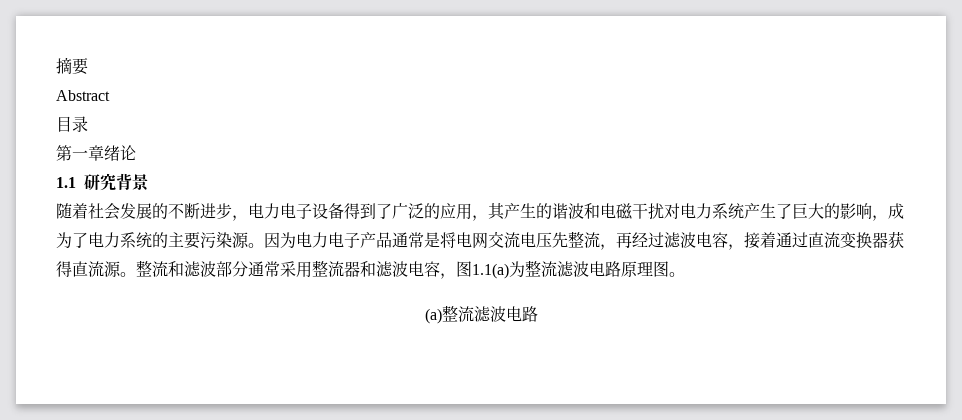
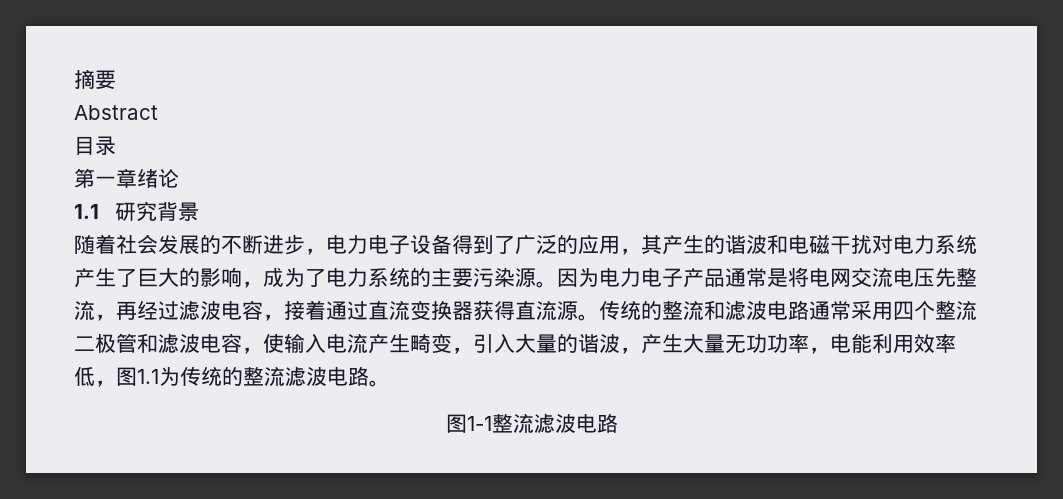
(136, 274) none -> [599,300,662,320] 传统的
[216,261,248,277] 部分 -> [767,300,809,320] 电路
[312,260,669,279] 整流器和滤波电容，图1.1(a)为整流滤波电路原理图 -> [893,300,977,320] [74,333,956,354] [74,366,369,387] 四个整流二极管和滤波电容，使输入电流产生畸变，引入大量的谐波，产生大量无功功率，电能利用效率低，图1.1为传统的整流滤波电路
[424,308,442,324] (a) -> [445,414,492,433] 图1-1

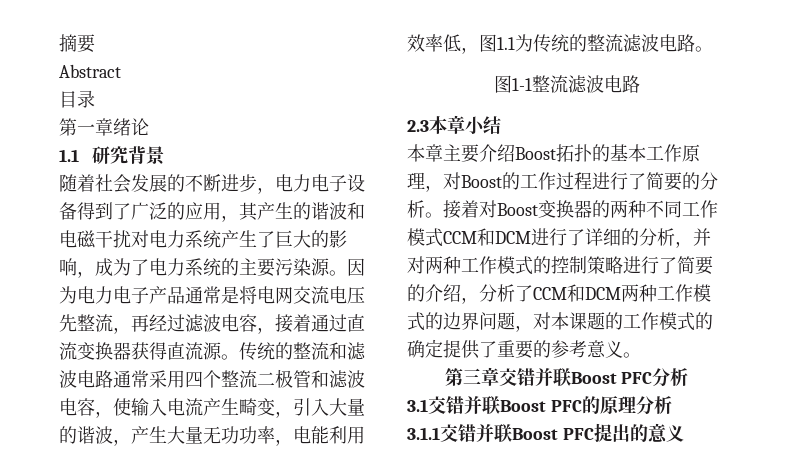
(618, 423) none -> [407,115,501,135] [407,144,700,163] [407,172,718,192] [407,200,718,219] [407,228,711,248] [407,256,713,275] [407,284,711,304] [407,312,713,332] [407,339,641,359] [444,367,689,387] [407,396,672,415] [407,423,684,443] // 2.3本章小结 // 本章主要介绍Boost拓扑的基本工作原理，对Boost的工作过程进行了简要的分析。接着对Boost变换器的两种不同工作模式CCM和DCM进行了详细的分析，并对两种工作模式的控制策略进行了简要的介绍，分析了CCM和DCM两种工作模式的边界问题，对本课题的工作模式的确定提供了重要的参考意义。 // 第三章交错并联Boost PFC分析 // 3.1交错并联Boost PFC的原理分析 // 3.1.1交错并联Boost PFC提出的意义

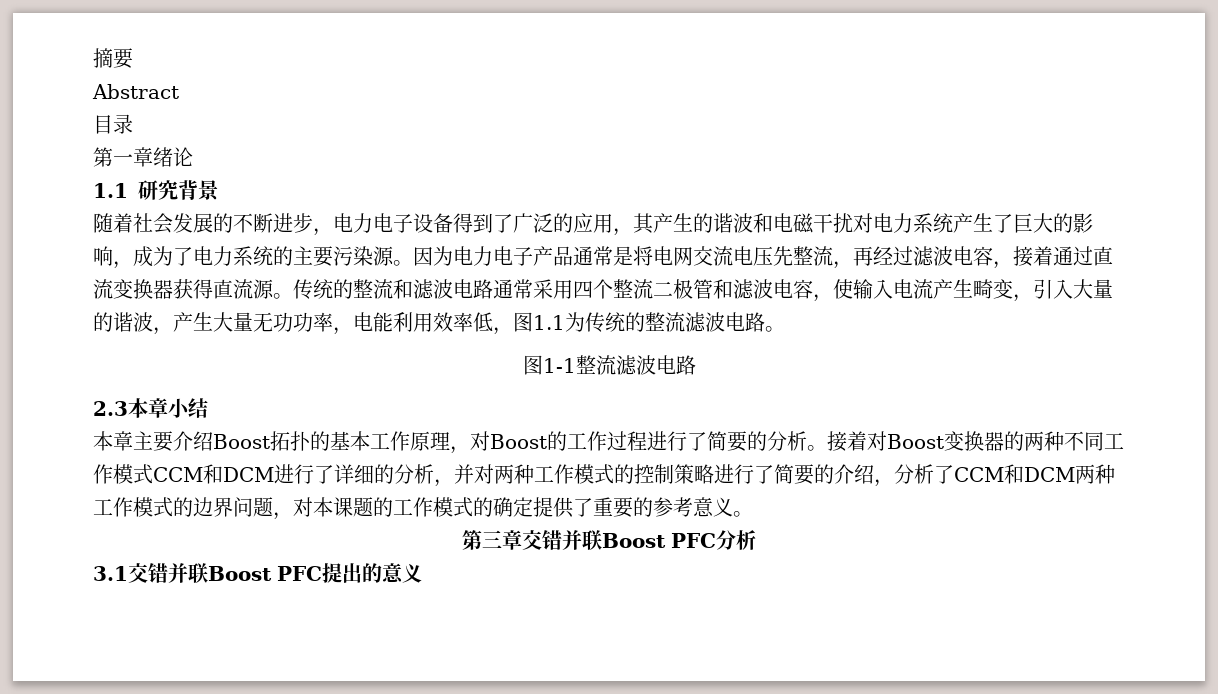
[581,396,672,415] [407,424,594,442] 的原理分析 // 3.1.1交错并联Boost PFC -> (322, 573) none

